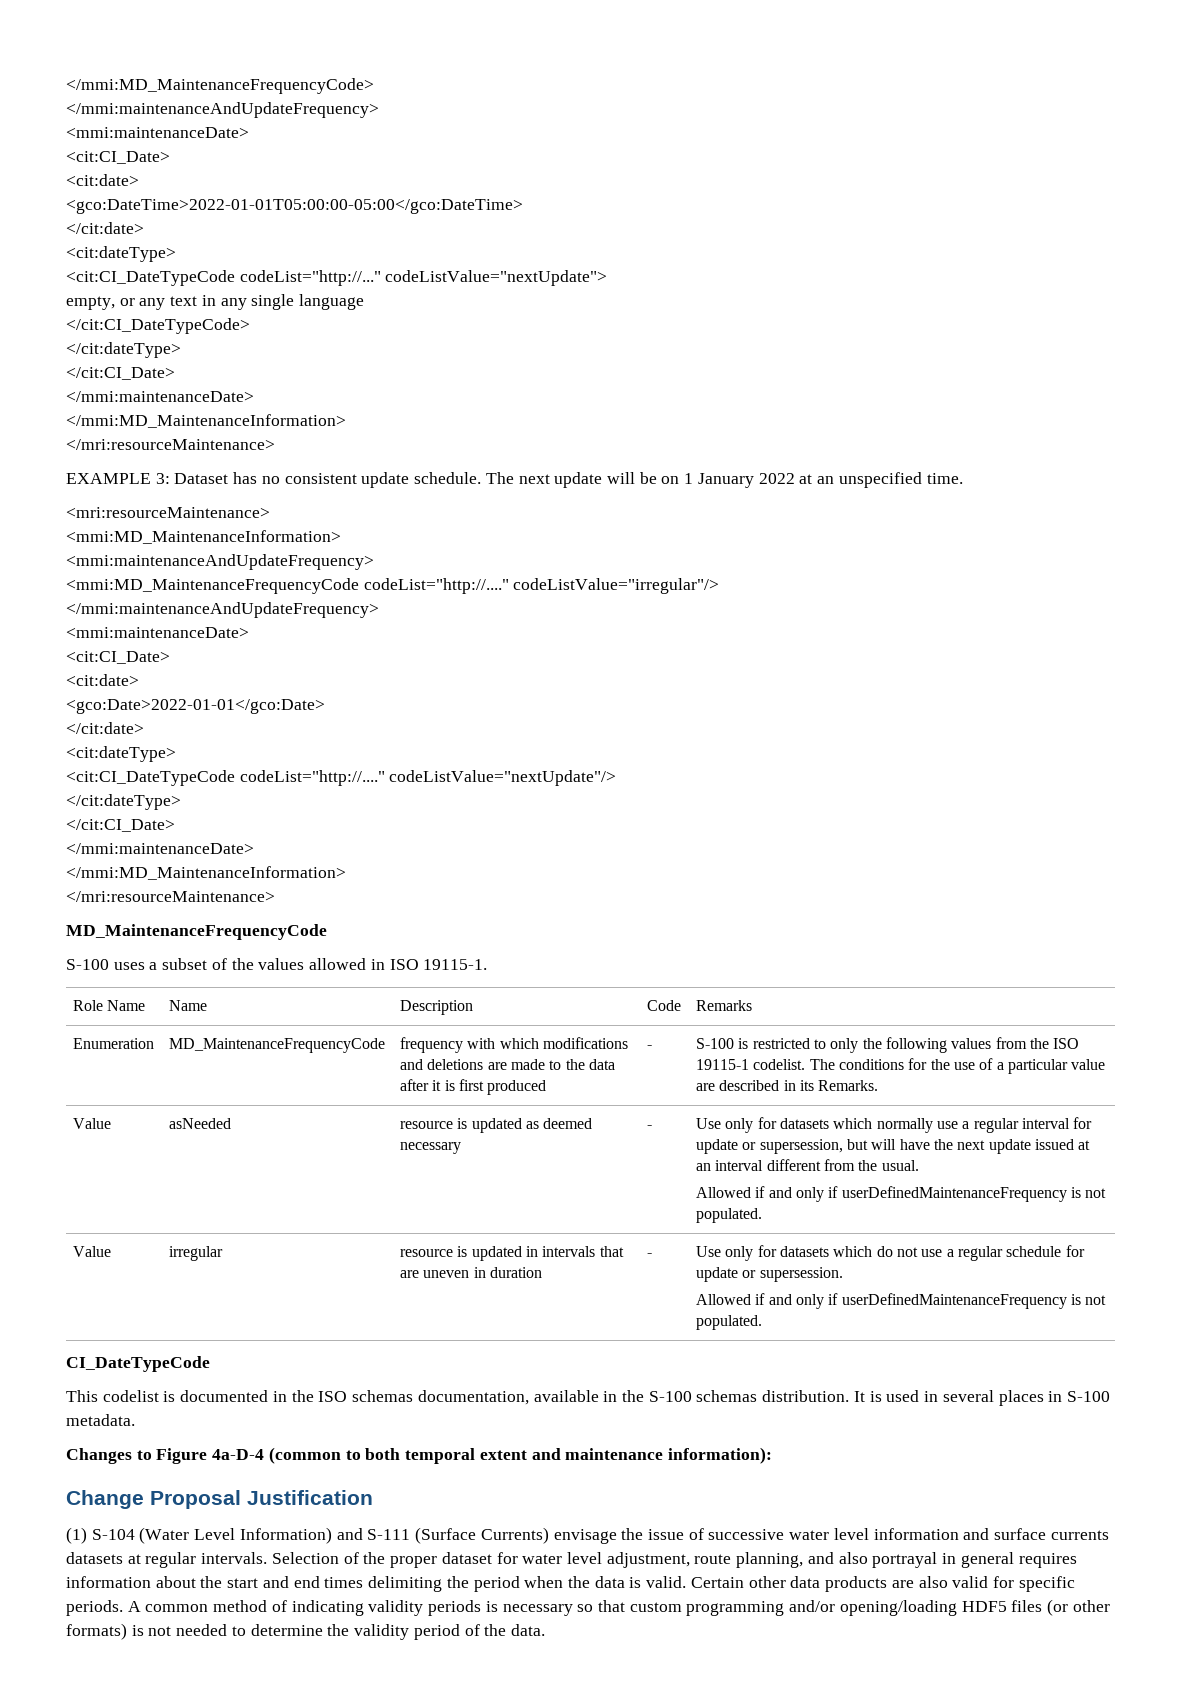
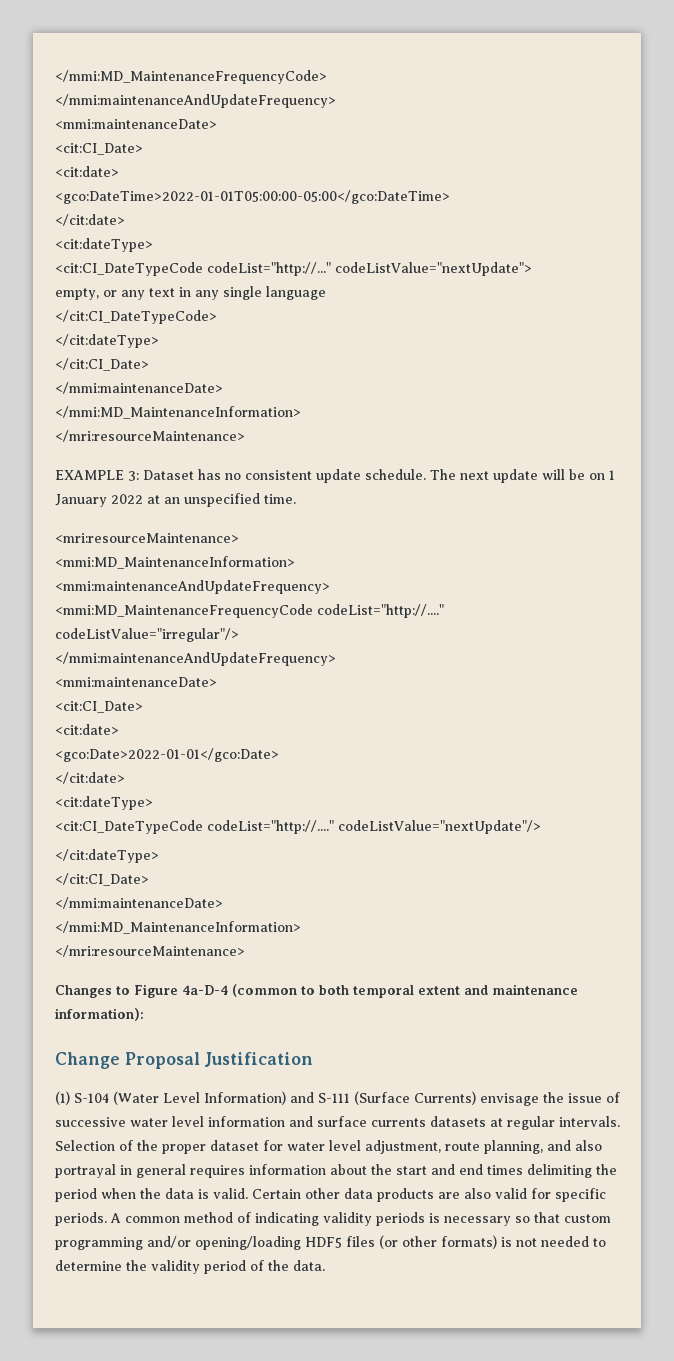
[66,924,327,940] [66,958,488,970] [73,1000,146,1011] [169,1000,208,1011] [400,1000,474,1015] [647,1000,682,1011] [696,1000,753,1011] [73,1038,155,1049] [169,1038,386,1053] [400,1037,628,1053] [400,1059,615,1070] [400,1079,547,1095] [647,1045,653,1049] [696,1037,1080,1053] [696,1058,1106,1074] [696,1080,879,1091] [73,1118,112,1129] [169,1118,232,1129] [400,1118,593,1133] [400,1142,462,1154] [647,1125,653,1129] [696,1117,1093,1133] [696,1139,1091,1154] [696,1159,919,1171] [696,1186,1107,1202] [696,1208,763,1223] [73,1246,112,1257] [169,1246,224,1261] [400,1246,624,1261] [400,1267,542,1278] [647,1253,653,1257] [696,1245,1085,1261] [696,1267,843,1282] [696,1293,1107,1309] [696,1315,763,1330] [66,1356,210,1372] [66,1390,1110,1406] [66,1414,135,1426] // MD_MaintenanceFrequencyCode // S-100 uses a subset of the values allowed in ISO 19115-1. // Role Name | Name | Description | Code | Remarks // Enumeration | MD_MaintenanceFrequencyCode | frequency with which modifications and deletions are made to the data after it is first produced | - | S-100 is restricted to only the following values from the ISO 19115-1 codelist. The conditions for the use of a particular value are described in its Remarks. // Value | asNeeded | resource is updated as deemed necessary | - | Use only for datasets which normally use a regular interval for update or supersession, but will have the next update issued at an interval different from the usual. // Allowed if and only if userDefinedMaintenanceFrequency is not populated. // Value | irregular | resource is updated in intervals that are uneven in duration | - | Use only for datasets which do not use a regular schedule for update or supersession. // Allowed if and only if userDefinedMaintenanceFrequency is not populated. // CI_DateTypeCode // This codelist is documented in the ISO schemas documentation, available in the S-100 schemas distribution. It is used in several places in S-100 metadata. -> (245, 951) none

